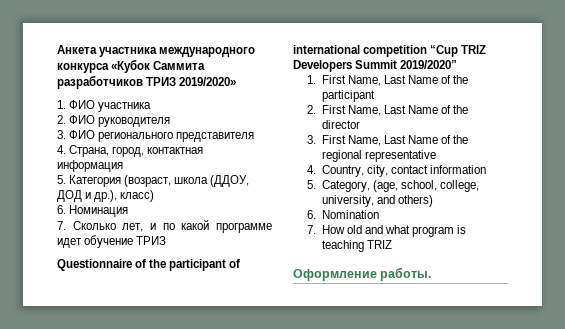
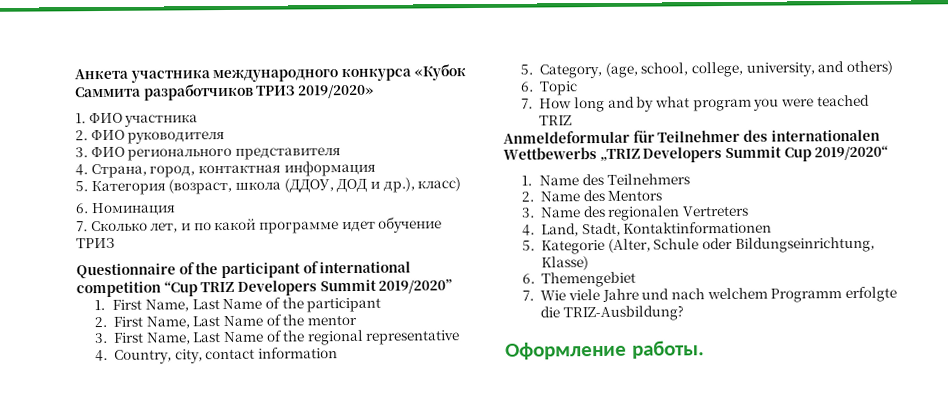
[321,120,360,129] director -> [306,314,357,326] mentor
[321,210,379,219] Nomination -> [538,81,578,96] Topic
[346,225,467,237] [321,240,392,252] old and what program is teaching TRIZ -> [574,94,870,113] [539,115,573,126] [503,129,880,144] [503,144,889,163] [521,173,690,186] [521,189,663,202] [521,205,749,221] [522,221,773,237] [522,236,875,255] [540,256,589,271] [522,271,636,288] [522,286,897,303] [540,305,685,322] long and by what program you were teached TRIZ // Anmeldeformular für Teilnehmer des internationalen Wettbewerbs „TRIZ Developers Summit Cup 2019/2020“ // 1. Name des Teilnehmers // 2. Name des Mentors // 3. Name des regionalen Vertreters // 4. Land, Stadt, Kontaktinformationen // 5. Kategorie (Alter, Schule oder Bildungseinrichtung, Klasse) // 6. Themengebiet // 7. Wie viele Jahre und nach welchem Programm erfolgte die TRIZ-Ausbildung?

